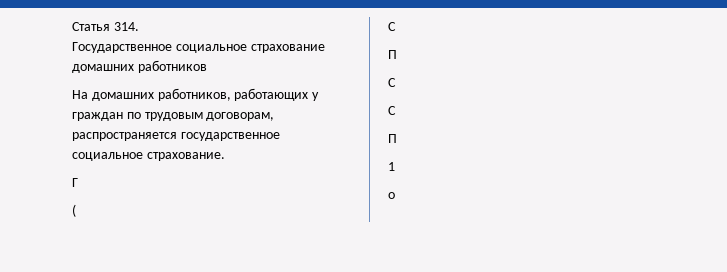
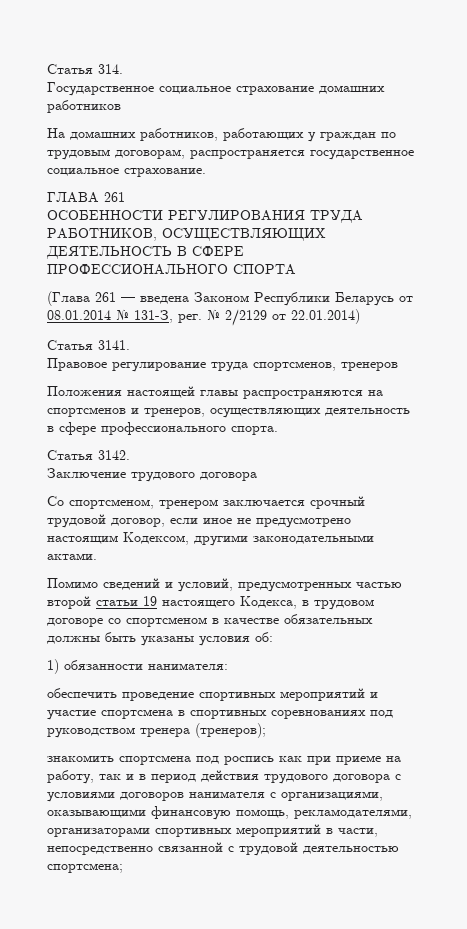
[72,178,78,187] [72,204,76,217] [388,22,396,31] [388,50,397,59] [388,78,396,87] [388,106,396,115] [388,134,397,143] [388,162,395,171] [388,192,395,199] Г // ( // С // П // С // С // П // 1 // о -> [47,192,125,203] [47,210,363,223] [47,228,326,241] [46,246,244,259] [47,264,296,275] [47,291,413,306] [47,309,360,326] [47,340,130,350] [47,358,398,372] [47,386,383,399] [47,407,410,418] [47,422,278,435] [47,450,130,460] [47,468,257,482] [47,496,365,509] [47,514,351,528] [47,532,374,546] [47,553,97,560] [47,578,402,592] [47,596,374,610] [47,614,373,627] [47,632,273,646] [47,659,228,674] [47,688,378,701] [47,709,393,720] [47,723,266,738] [47,755,401,765] [47,770,401,784] [47,791,383,802] [47,806,412,820] [47,824,378,837] [47,842,399,856] [47,863,123,873] ГЛАВА 261 // ОСОБЕННОСТИ РЕГУЛИРОВАНИЯ ТРУДА РАБОТНИКОВ, ОСУЩЕСТВЛЯЮЩИХ ДЕЯТЕЛЬНОСТЬ В СФЕРЕ ПРОФЕССИОНАЛЬНОГО СПОРТА // (Глава 261 — введена Законом Республики Беларусь от 08.01.2014 № 131-З, рег. № 2/2129 от 22.01.2014) // Статья 3141. // Правовое регулирование труда спортсменов, тренеров // Положения настоящей главы распространяются на спортсменов и тренеров, осуществляющих деятельность в сфере профессионального спорта. // Статья 3142. // Заключение трудового договора // Со спортсменом, тренером заключается срочный трудовой договор, если иное не предусмотрено настоящим Кодексом, другими законодательными актами. // Помимо сведений и условий, предусмотренных частью второй статьи 19 настоящего Кодекса, в трудовом договоре со спортсменом в качестве обязательных должны быть указаны условия об: // 1) обязанности нанимателя: // обеспечить проведение спортивных мероприятий и участие спортсмена в спортивных соревнованиях под руководством тренера (тренеров); // знакомить спортсмена под роспись как при приеме на работу, так и в период действия трудового договора с условиями договоров нанимателя с организациями, оказывающими финансовую помощь, рекламодателями, организаторами спортивных мероприятий в части, непосредственно связанной с трудовой деятельностью спортсмена;

